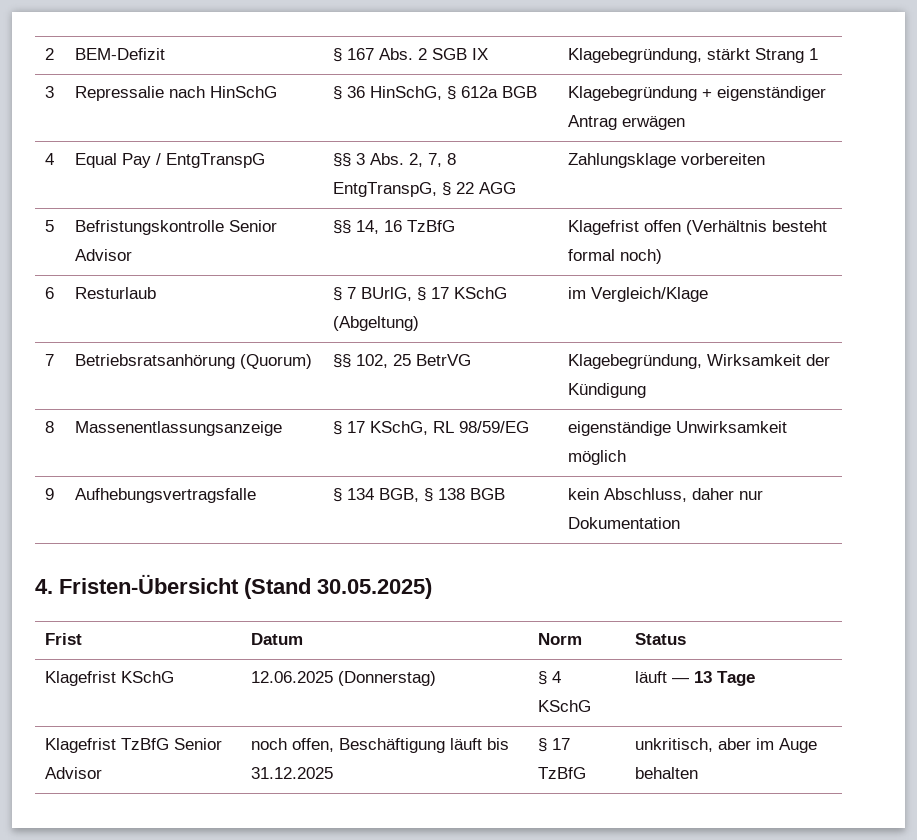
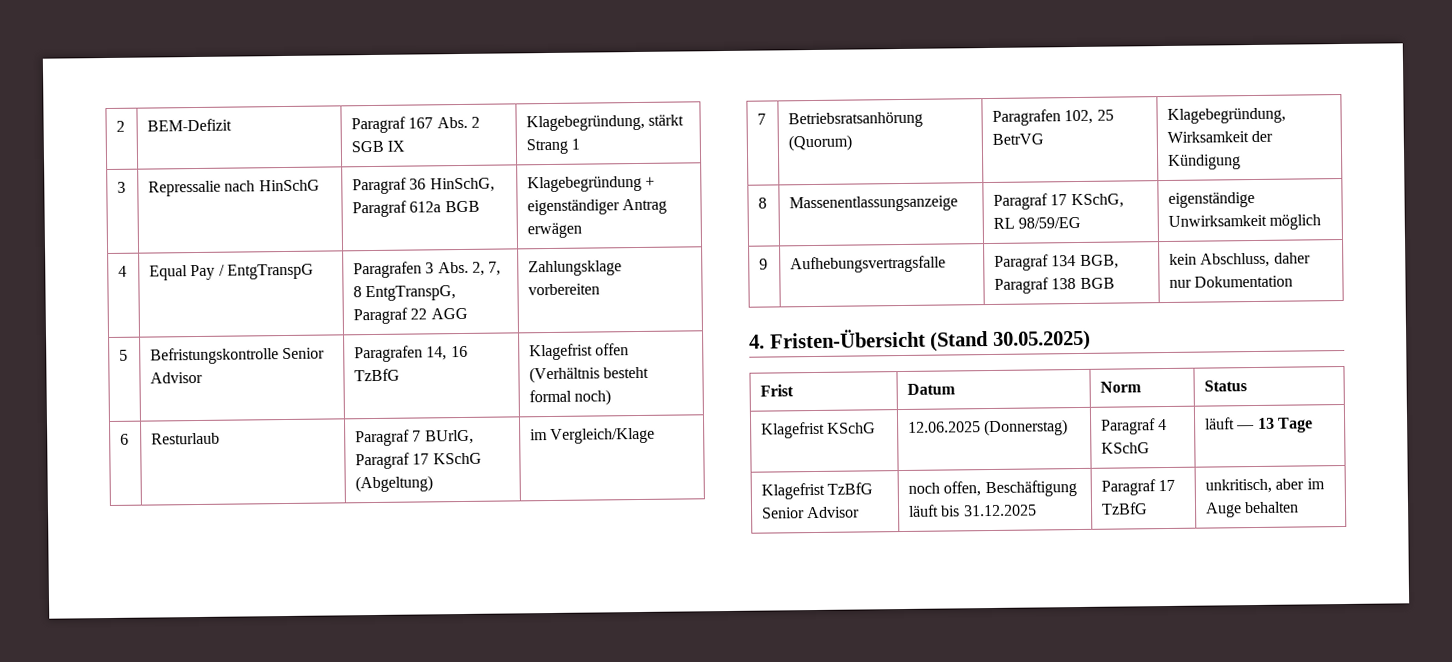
[333,48,343,62] § -> [351,116,407,134] Paragraf
[333,86,343,100] § -> [352,177,408,195] Paragraf
[447,86,457,100] § -> [352,200,408,218] Paragraf
[333,153,352,167] §§ -> [353,261,423,279] Paragrafen
[442,182,452,196] § -> [353,307,409,325] Paragraf
[333,220,352,234] §§ -> [354,345,424,363] Paragrafen
[333,287,343,301] § -> [355,429,411,447] Paragraf
[417,287,427,301] § -> [355,452,411,470] Paragraf
[333,354,352,368] §§ -> [992,109,1062,126] Paragrafen
[333,421,343,435] § -> [993,193,1049,210] Paragraf
[333,488,343,502] § -> [994,254,1050,271] Paragraf
[424,488,434,502] § -> [994,277,1050,294] Paragraf
[538,671,548,685] § -> [1101,418,1157,435] Paragraf
[538,738,548,752] § -> [1101,479,1157,496] Paragraf

